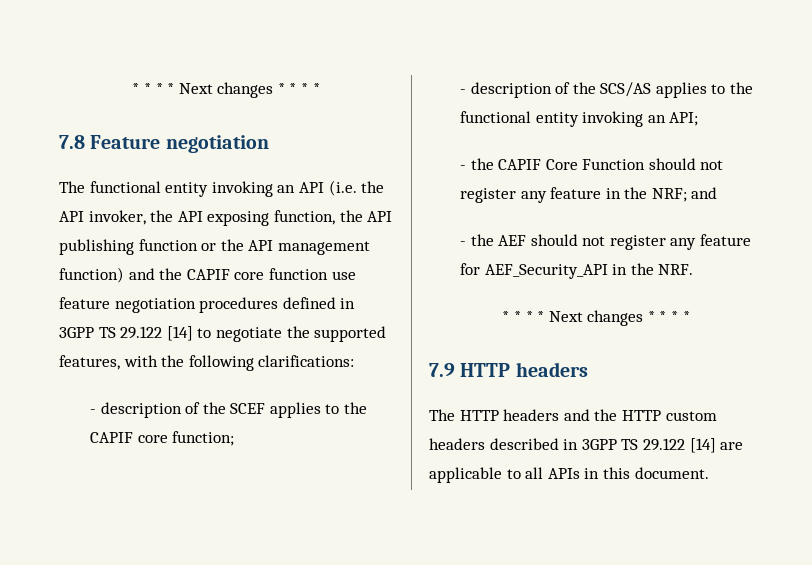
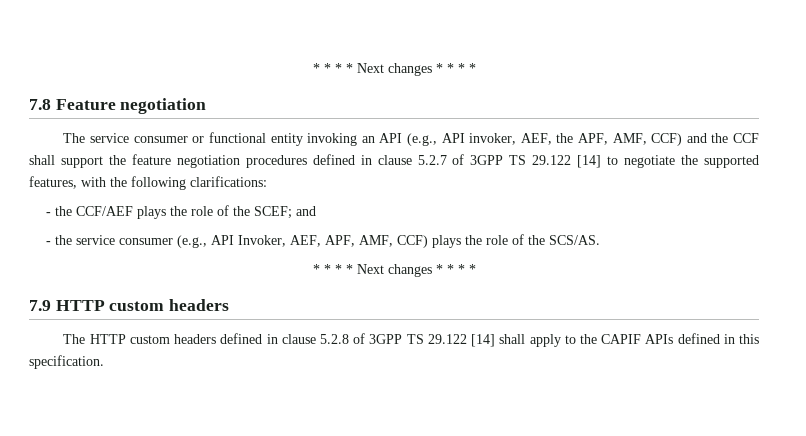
(85, 187) none -> [90,133,205,143] service consumer or
[328,180,385,196] [59,210,393,226] [59,239,370,255] [59,267,356,283] (i.e. the API invoker, the API exposing function, the API publishing function or the API management function) and the CAPIF core function use -> [406,133,760,146] [29,155,126,168] (e.g., API invoker, AEF, the APF, AMF, CCF) and the CCF shall support the
(356, 303) none -> [377,154,465,165] clause 5.2.7 of
[100,402,368,418] [89,431,235,446] [459,82,754,98] [459,111,699,127] [459,158,724,170] [459,187,718,203] [459,234,752,250] [459,263,694,279] description of the SCEF applies to the CAPIF core function; // - description of the SCS/AS applies to the functional entity invoking an API; // - the CAPIF Core Function should not register any feature in the NRF; and // - the AEF should not register any feature for AEF_Security_API in the NRF. -> [55,205,317,219] [46,234,601,248] the CCF/AEF plays the role of the SCEF; and // - the service consumer (e.g., API Invoker, AEF, APF, AMF, CCF) plays the role of the SCS/AS.
(511, 370) none -> [109,301,165,311] custom
[503,409,717,421] [429,438,744,453] [429,467,580,483] headers and the HTTP custom headers described in 3GPP TS 29.122 [14] are applicable to all APIs -> [129,333,720,347] custom headers defined in clause 5.2.8 of 3GPP TS 29.122 [14] shall apply to the CAPIF APIs defined
[634,467,709,479] document. -> [29,355,104,369] specification.

